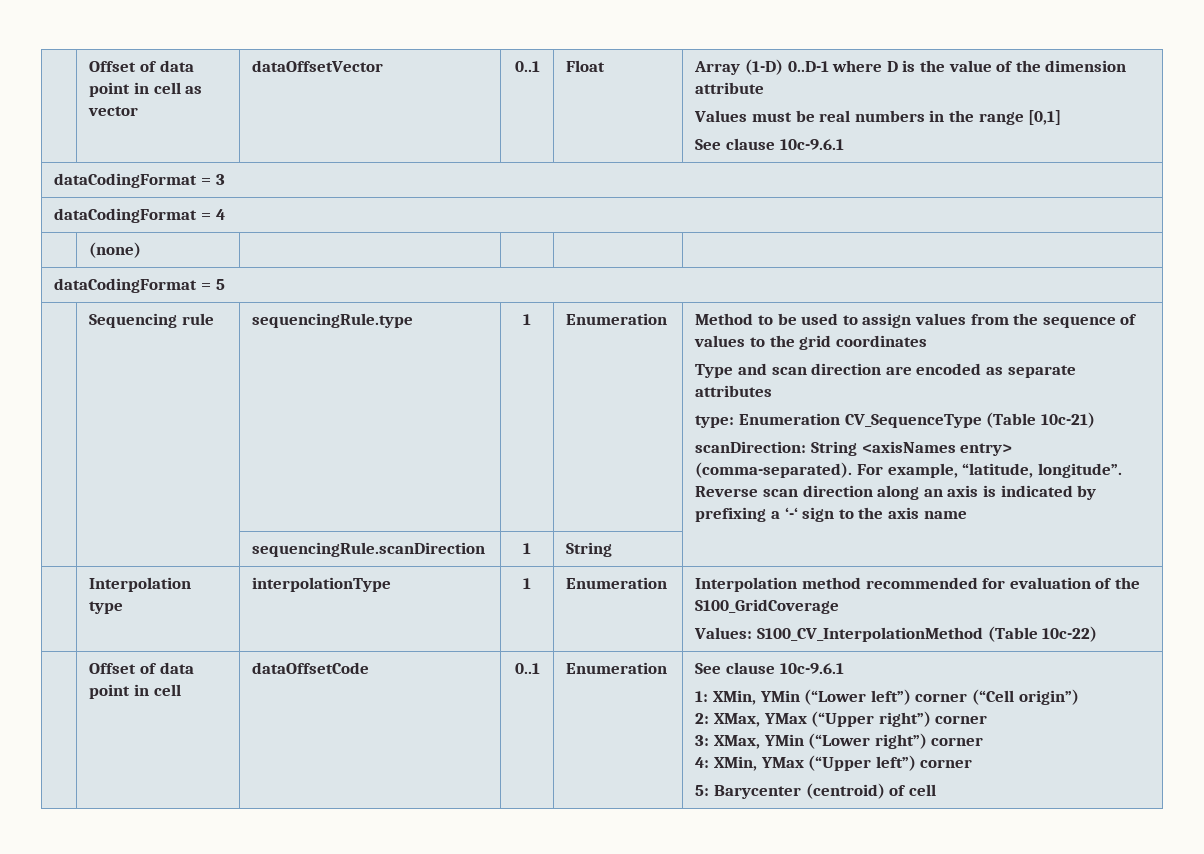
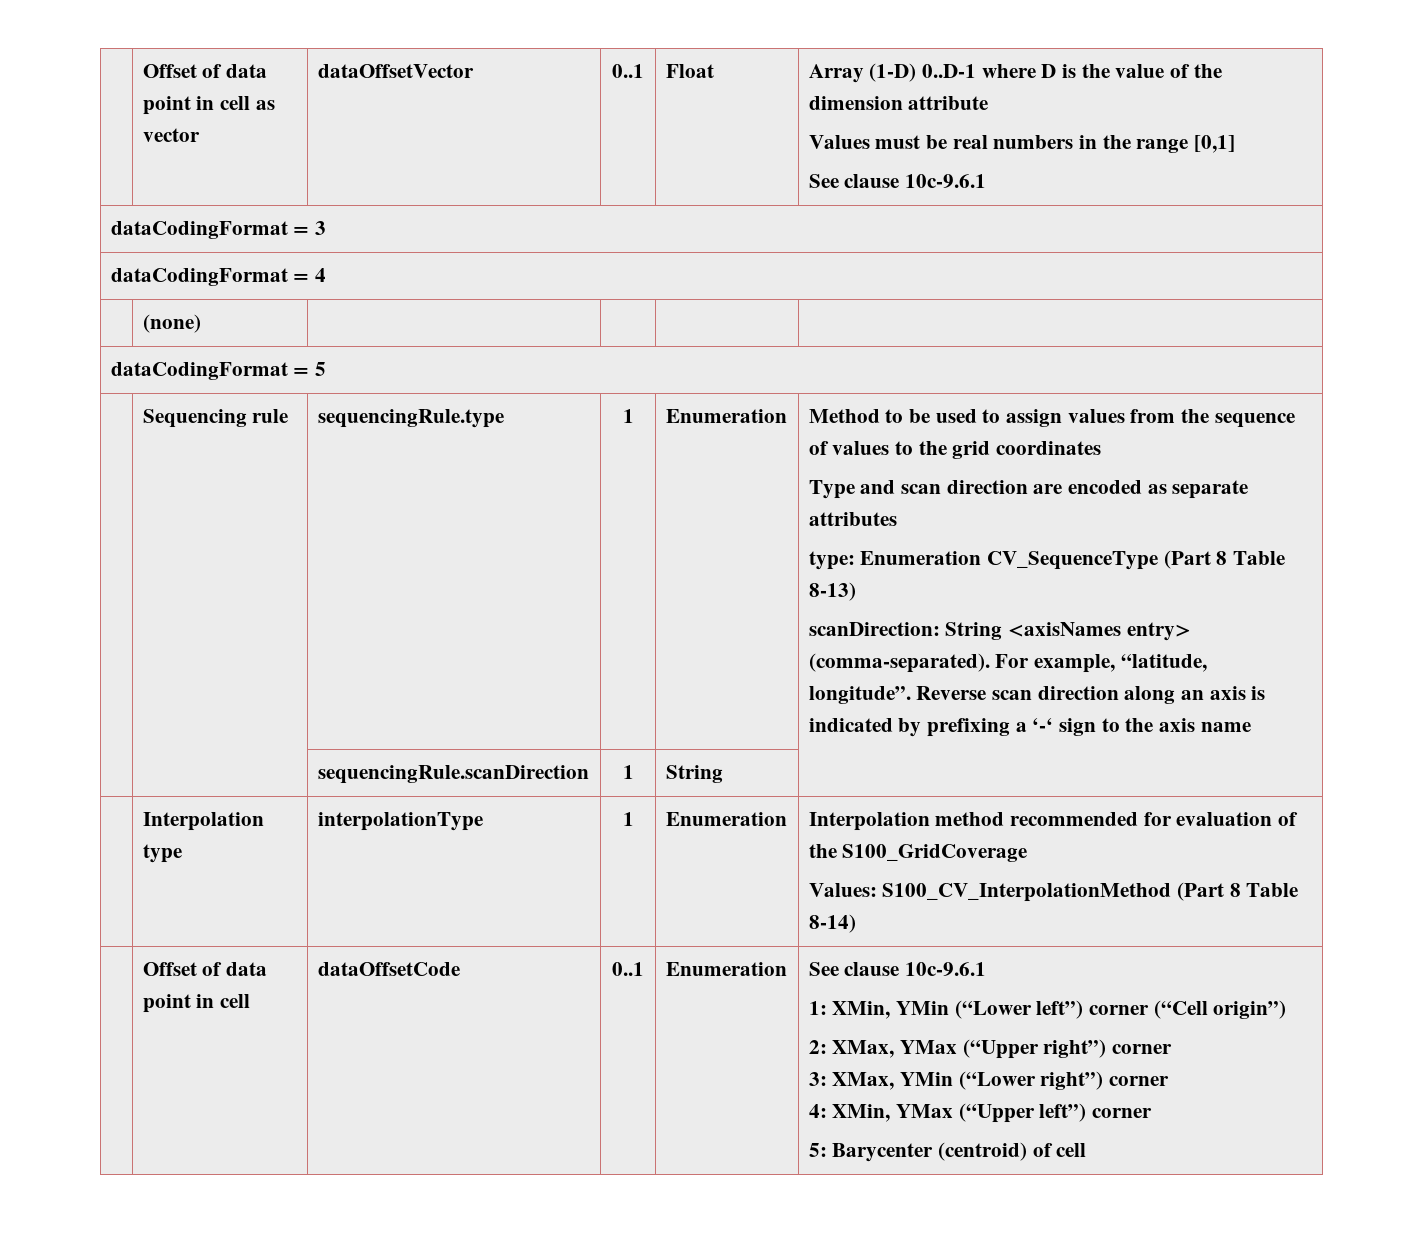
[986,412,1095,428] (Table 10c-21) -> [1163,550,1286,569] [808,582,856,601] (Part 8 Table 8-13)
[987,626,1098,642] (Table 10c-22) -> [1177,882,1299,901] [808,914,856,933] (Part 8 Table 8-14)

